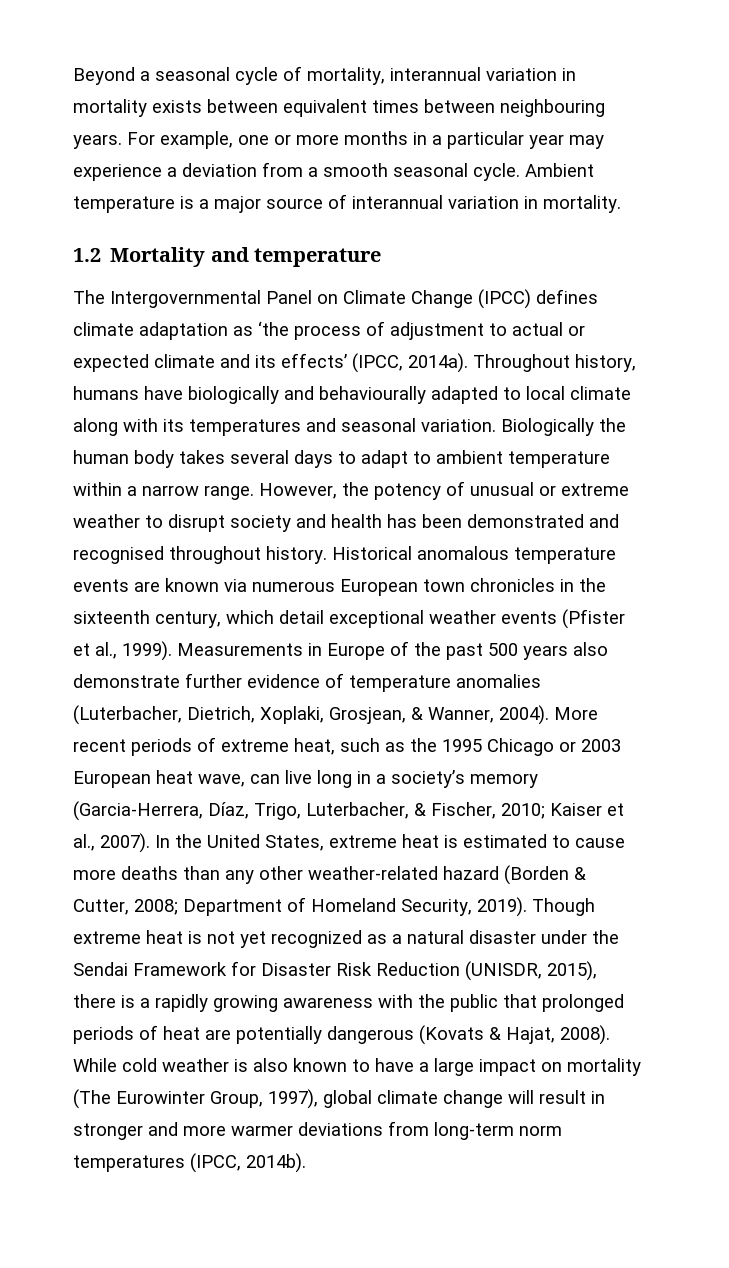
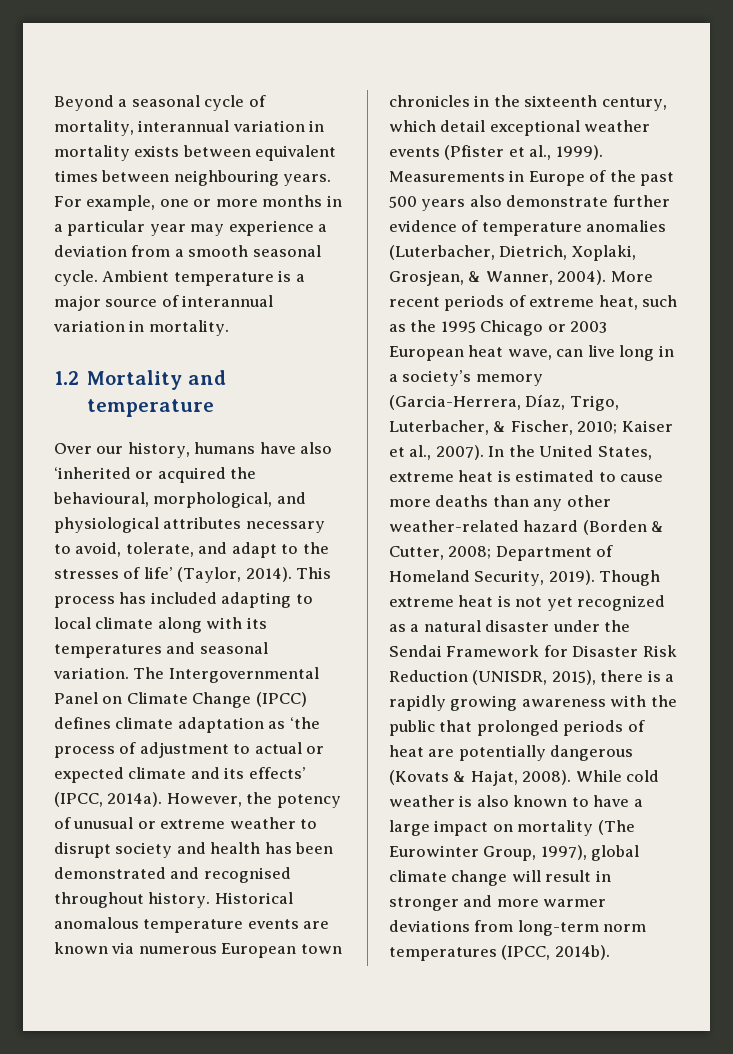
(382, 257) none -> [54,442,333,458] [54,467,257,483] [53,492,306,508] [54,517,325,533] [54,542,329,558] [54,567,332,583] [54,592,313,608] [54,617,267,633] [54,642,268,658] [53,667,129,679] Over our history, humans have also ‘inherited or acquired the behavioural, morphological, and physiological attributes necessary to avoid, tolerate, and adapt to the stresses of life’ (Taylor, 2014). This process has included adapting to local climate along with its temperatures and seasonal variation.
[473,354,636,372] [73,386,631,404] [73,418,626,436] [73,450,610,468] [73,482,254,500] Throughout history, humans have biologically and behaviourally adapted to local climate along with its temperatures and seasonal variation. Biologically the human body takes several days to adapt to ambient temperature within a narrow range. -> (163, 799) none

